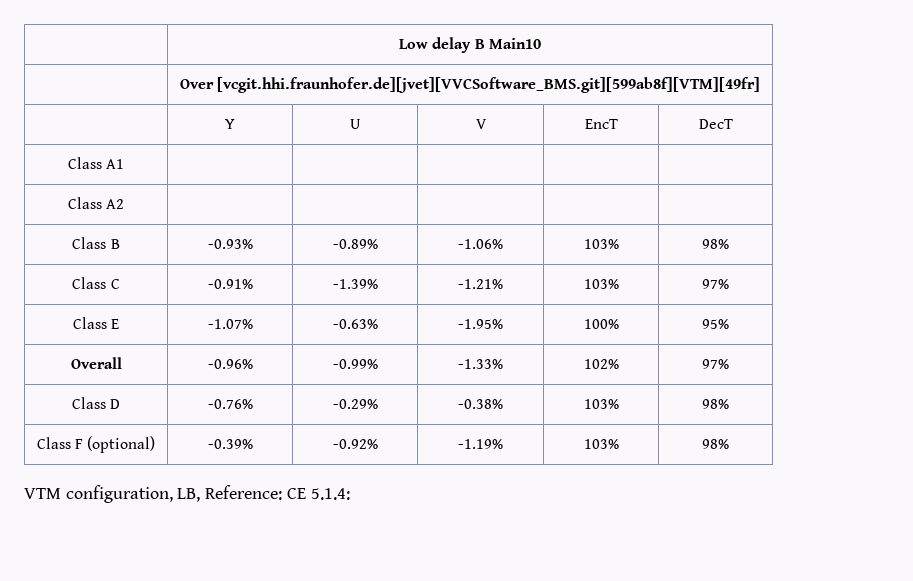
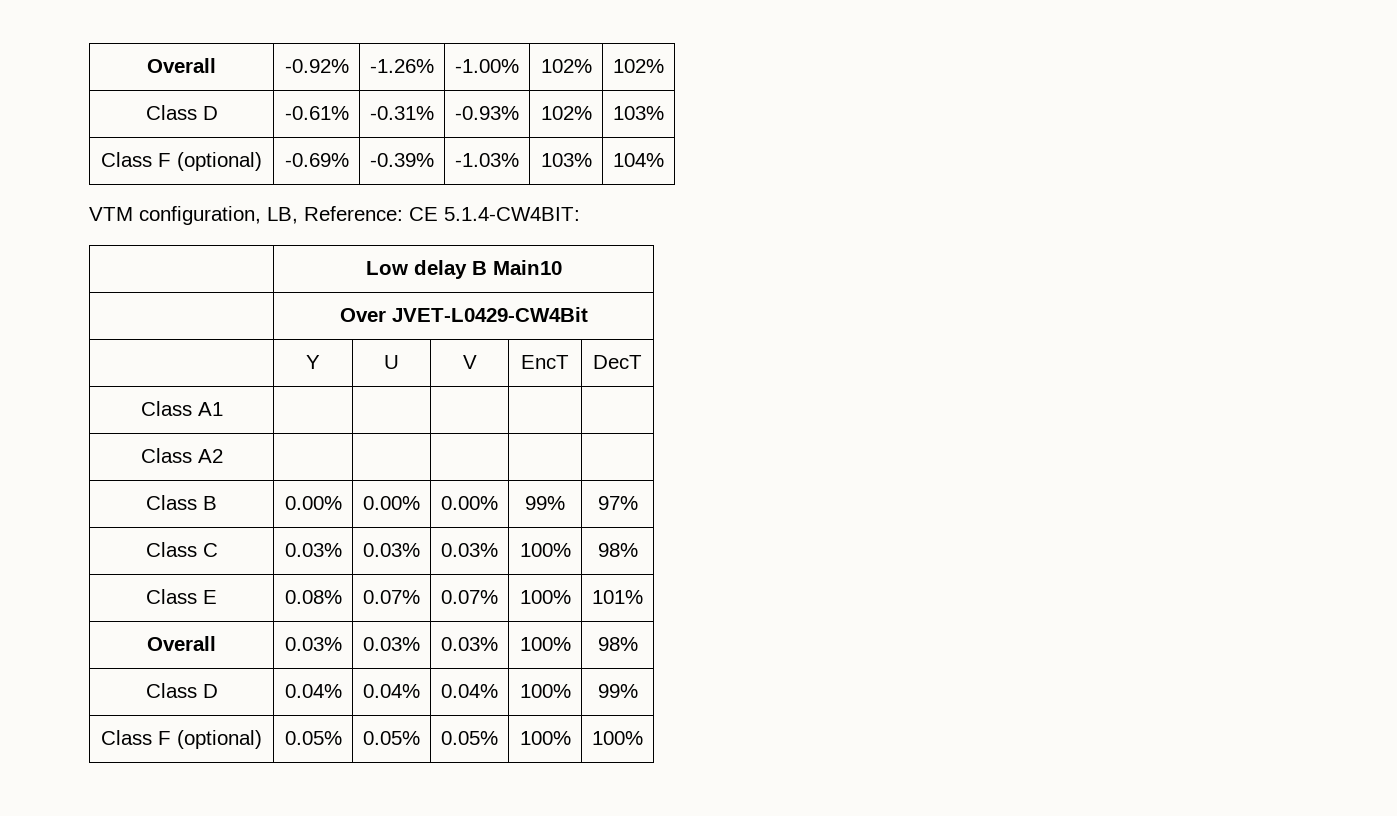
(399, 44) none -> [147,58,216,73] [284,59,349,73] [370,59,434,73] [455,59,519,73] [540,59,592,73] [613,59,664,73] [145,105,218,120] [284,106,349,120] [370,106,434,120] [455,106,519,120] [540,106,592,120] [613,106,664,120] [101,152,262,171] [284,153,349,167] [370,153,434,167] [455,153,519,167] [540,153,592,167] [613,153,664,167] [89,206,580,225] Overall | -0.92% | -1.26% | -1.00% | 102% | 102% // Class D | -0.61% | -0.31% | -0.93% | 102% | 103% // Class F (optional) | -0.69% | -0.39% | -1.03% | 103% | 104% // VTM configuration, LB, Reference: CE 5.1.4-CW4BIT: //
[217,77,761,93] [vcgit.hhi.fraunhofer.de][jvet][VVCSoftware_BMS.git][599ab8f][VTM][49fr] -> [391,307,588,322] JVET-L0429-CW4Bit
[207,239,253,249] [332,239,378,249] [458,239,503,249] [583,239,619,249] [702,239,729,249] [72,277,120,289] [207,279,253,289] [332,279,378,289] [458,279,503,289] [583,279,619,289] [702,279,729,289] -0.93% | -0.89% | -1.06% | 103% | 98% // Class C | -0.91% | -1.39% | -1.21% | 103% | 97% -> [284,496,342,510] [363,496,420,510] [441,496,498,510] [525,496,565,510] [597,496,638,510] [145,542,218,557] [284,543,342,557] [363,543,420,557] [441,543,498,557] [519,543,571,557] [597,543,638,557] 0.00% | 0.00% | 0.00% | 99% | 97% // Class C | 0.03% | 0.03% | 0.03% | 100% | 98%
[207,319,253,329] [332,319,378,329] [458,319,503,329] [583,319,619,329] [702,319,729,329] [70,357,122,369] [207,359,253,369] [332,359,378,369] [458,359,503,369] [583,359,619,369] [702,359,729,369] [71,397,121,409] [207,399,253,409] [332,399,378,409] [458,399,503,409] [583,399,619,409] [702,399,729,409] [36,436,156,453] [207,439,253,449] [332,439,378,449] [458,439,503,449] [583,439,619,449] [702,439,729,449] [24,485,350,503] -1.07% | -0.63% | -1.95% | 100% | 95% // Overall | -0.96% | -0.99% | -1.33% | 102% | 97% // Class D | -0.76% | -0.29% | -0.38% | 103% | 98% // Class F (optional) | -0.39% | -0.92% | -1.19% | 103% | 98% // VTM configuration, LB, Reference: CE 5.1.4: -> [284,590,342,604] [363,590,420,604] [441,590,498,604] [519,590,571,604] [592,590,643,604] [147,636,216,651] [284,637,342,651] [363,637,420,651] [441,637,498,651] [519,637,571,651] [597,637,638,651] [145,683,218,698] [284,684,342,698] [363,684,420,698] [441,684,498,698] [519,684,571,698] [597,684,638,698] [101,730,262,749] [284,731,342,745] [363,731,420,745] [441,731,498,745] [519,731,571,745] [592,731,643,745] 0.08% | 0.07% | 0.07% | 100% | 101% // Overall | 0.03% | 0.03% | 0.03% | 100% | 98% // Class D | 0.04% | 0.04% | 0.04% | 100% | 99% // Class F (optional) | 0.05% | 0.05% | 0.05% | 100% | 100%

